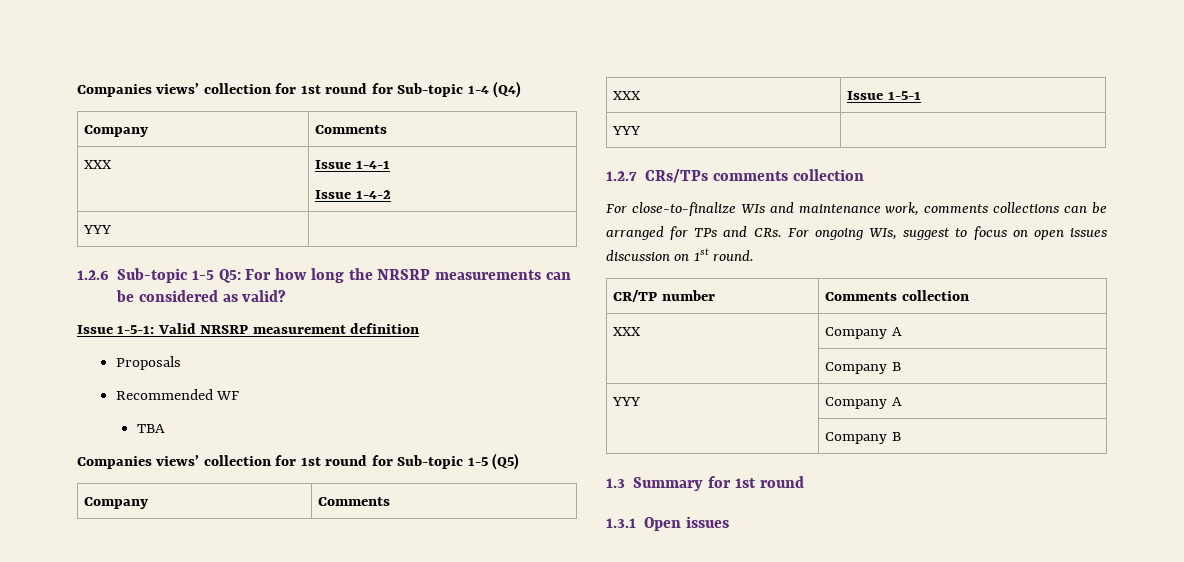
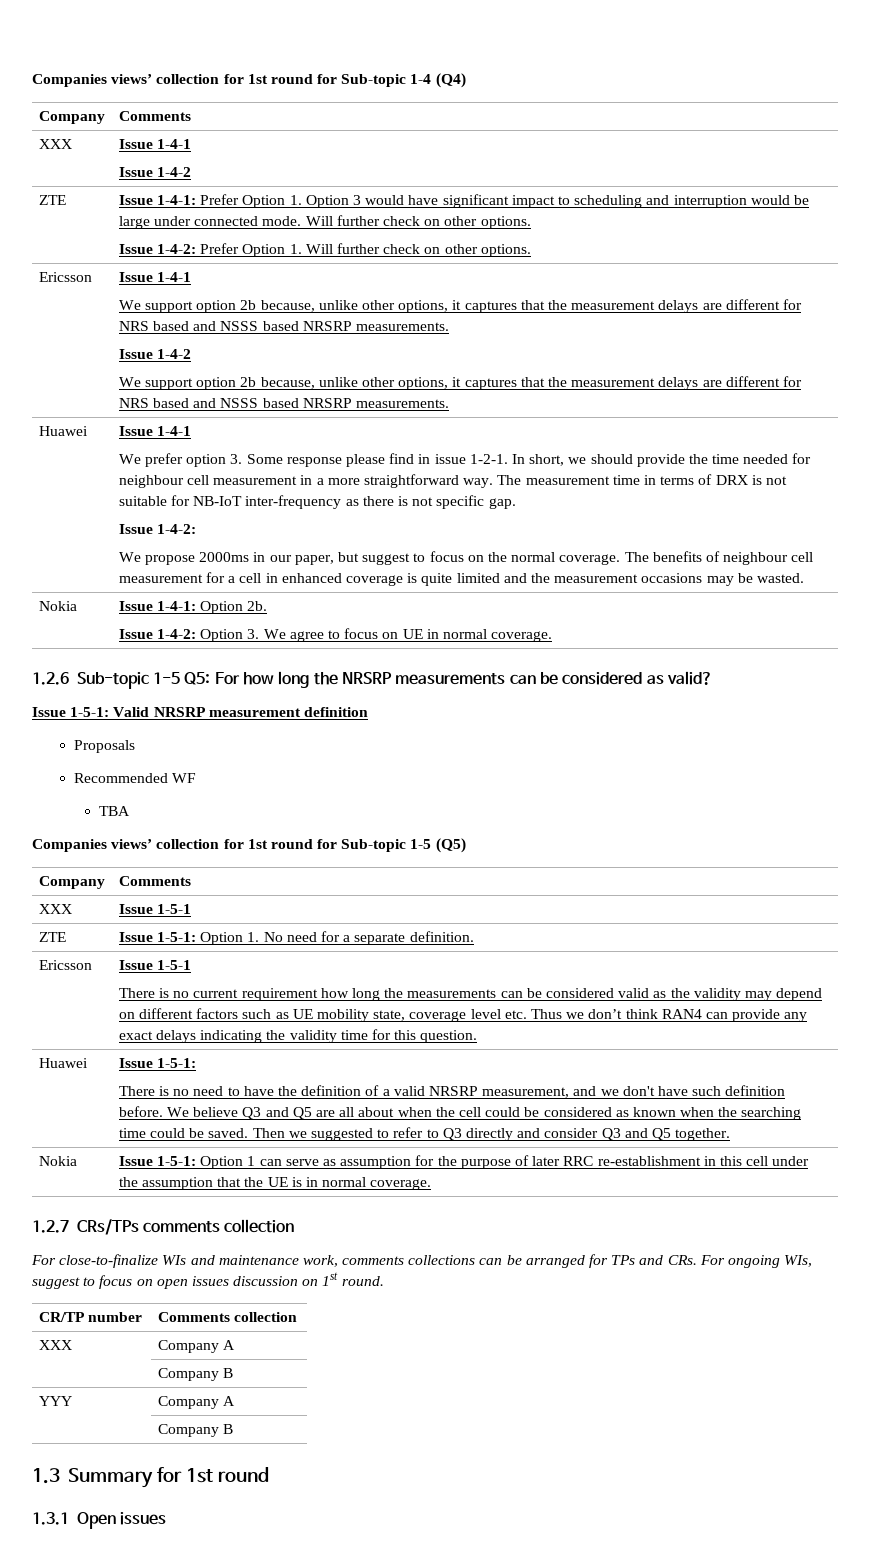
[83,225,112,234] YYY | -> [38,195,66,205] [118,194,809,208] [118,215,531,229] [118,243,531,257] [38,272,92,282] [118,272,192,282] [118,299,802,313] [118,321,450,331] [118,349,192,359] [118,376,802,390] [118,398,450,408] [38,426,88,436] [118,426,192,436] [118,453,812,467] [118,474,787,488] [118,495,516,509] [118,524,197,534] [118,551,814,565] [118,572,804,586] [38,601,77,611] [118,601,268,614] [118,628,553,642] ZTE | Issue 1-4-1: Prefer Option 1. Option 3 would have significant impact to scheduling and interruption would be large under connected mode. Will further check on other options. // Issue 1-4-2: Prefer Option 1. Will further check on other options. // Ericsson | Issue 1-4-1 // We support option 2b because, unlike other options, it captures that the measurement delays are different for NRS based and NSSS based NRSRP measurements. // Issue 1-4-2 // We support option 2b because, unlike other options, it captures that the measurement delays are different for NRS based and NSSS based NRSRP measurements. // Huawei | Issue 1-4-1 // We prefer option 3. Some response please find in issue 1-2-1. In short, we should provide the time needed for neighbour cell measurement in a more straightforward way. The measurement time in terms of DRX is not suitable for NB-IoT inter-frequency as there is not specific gap. // Issue 1-4-2: // We propose 2000ms in our paper, but suggest to focus on the normal coverage. The benefits of neighbour cell measurement for a cell in enhanced coverage is quite limited and the measurement occasions may be wasted. // Nokia | Issue 1-4-1: Option 2b. // Issue 1-4-2: Option 3. We agree to focus on UE in normal coverage.
[612,126,641,135] YYY | -> [38,932,66,942] [118,931,474,945] [38,960,92,970] [118,960,192,970] [118,988,823,1001] [118,1008,808,1022] [118,1029,478,1043] [38,1058,88,1068] [118,1058,197,1068] [118,1085,786,1098] [118,1106,802,1120] [118,1127,731,1141] [38,1156,77,1166] [118,1155,810,1169] [118,1177,432,1190] ZTE | Issue 1-5-1: Option 1. No need for a separate definition. // Ericsson | Issue 1-5-1 // There is no current requirement how long the measurements can be considered valid as the validity may depend on different factors such as UE mobility state, coverage level etc. Thus we don’t think RAN4 can provide any exact delays indicating the validity time for this question. // Huawei | Issue 1-5-1: // There is no need to have the definition of a valid NRSRP measurement, and we don't have such definition before. We believe Q3 and Q5 are all about when the cell could be considered as known when the searching time could be saved. Then we suggested to refer to Q3 directly and consider Q3 and Q5 together. // Nokia | Issue 1-5-1: Option 1 can serve as assumption for the purpose of later RRC re-establishment in this cell under the assumption that the UE is in normal coverage.

